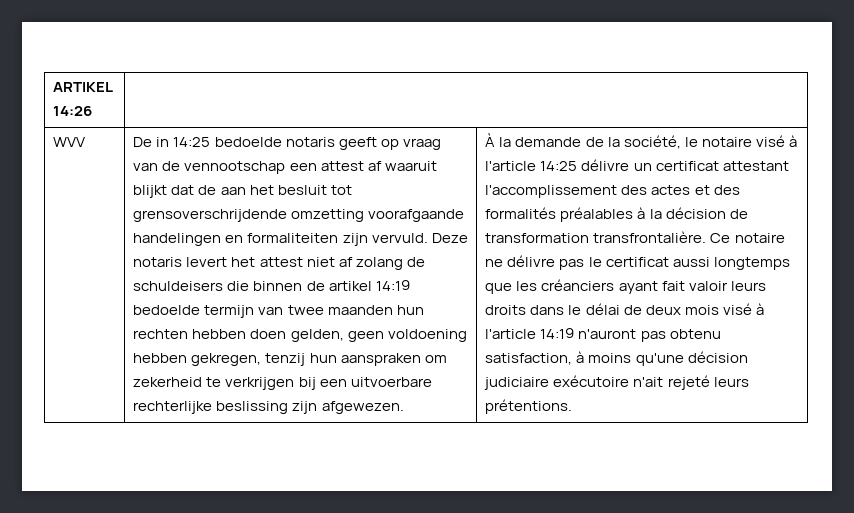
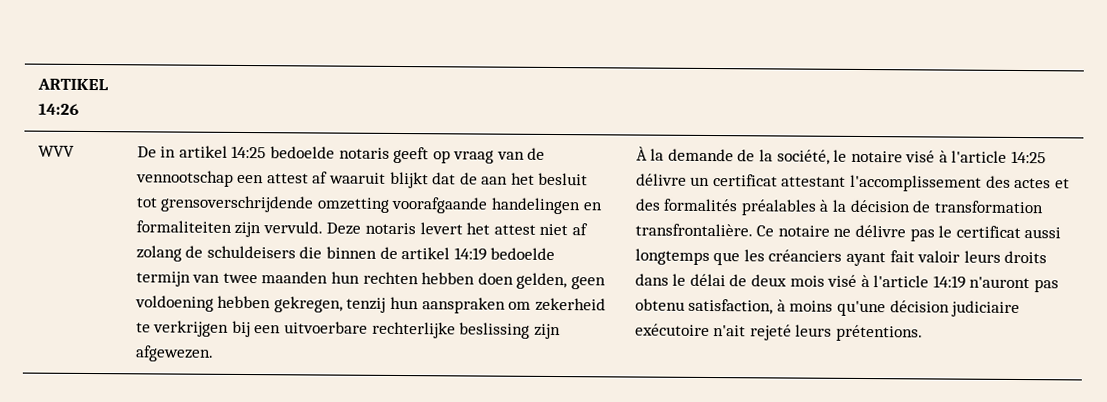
(170, 142) none -> [178,145,228,158] artikel

